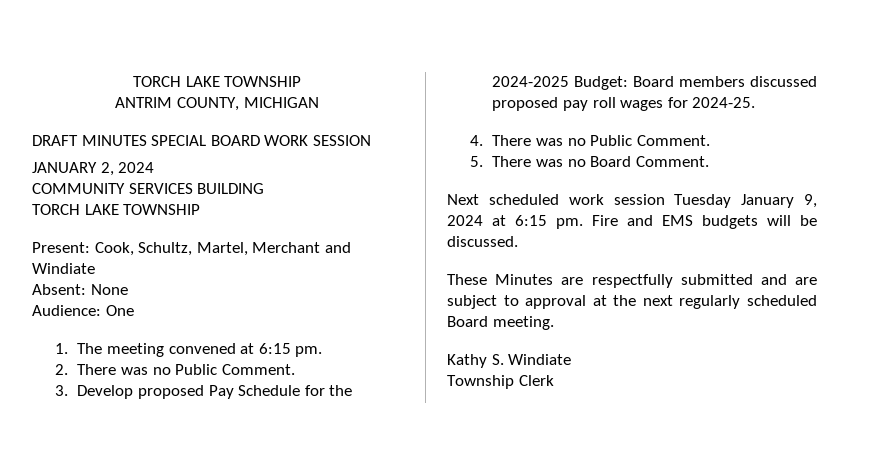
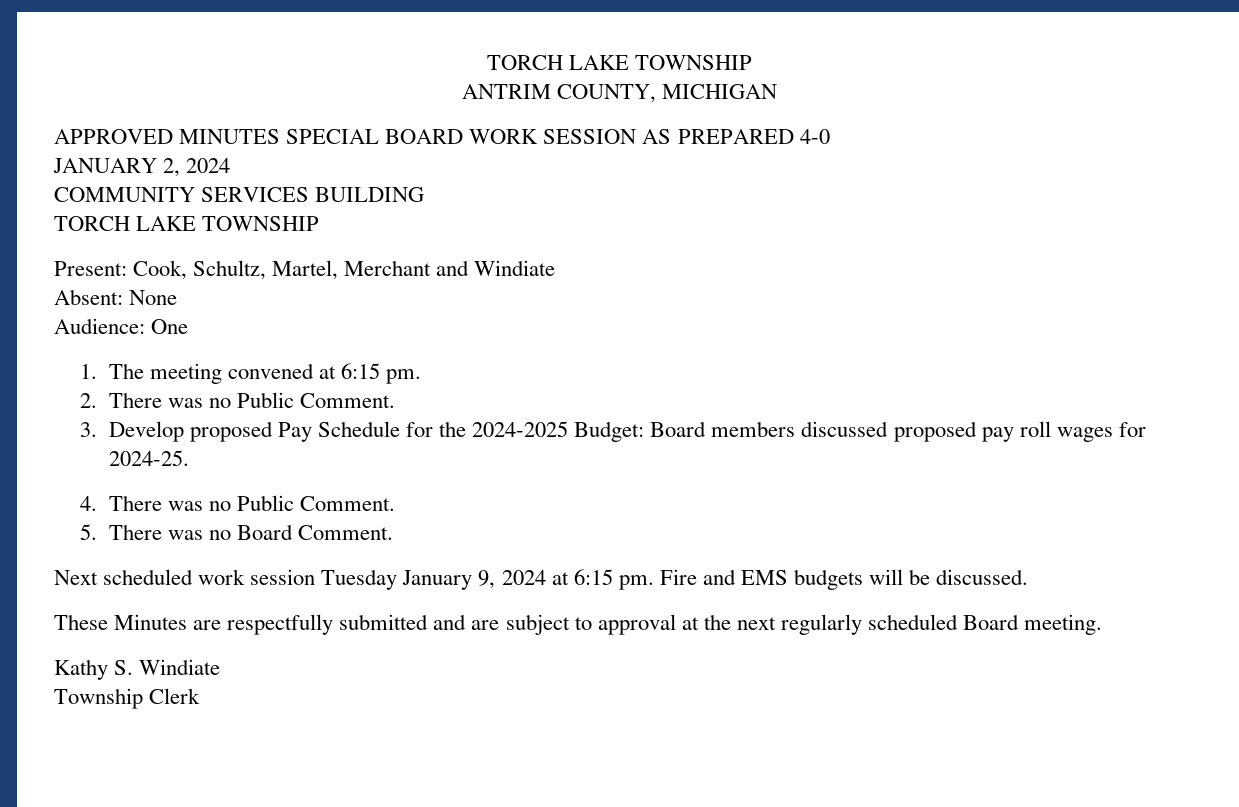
[32,135,78,146] DRAFT -> [54,129,173,144] APPROVED
(371, 140) none -> [642,129,830,144] AS PREPARED 4-0

